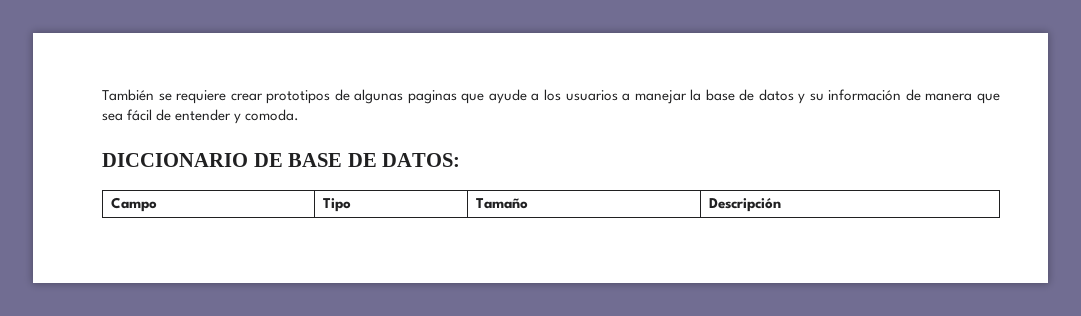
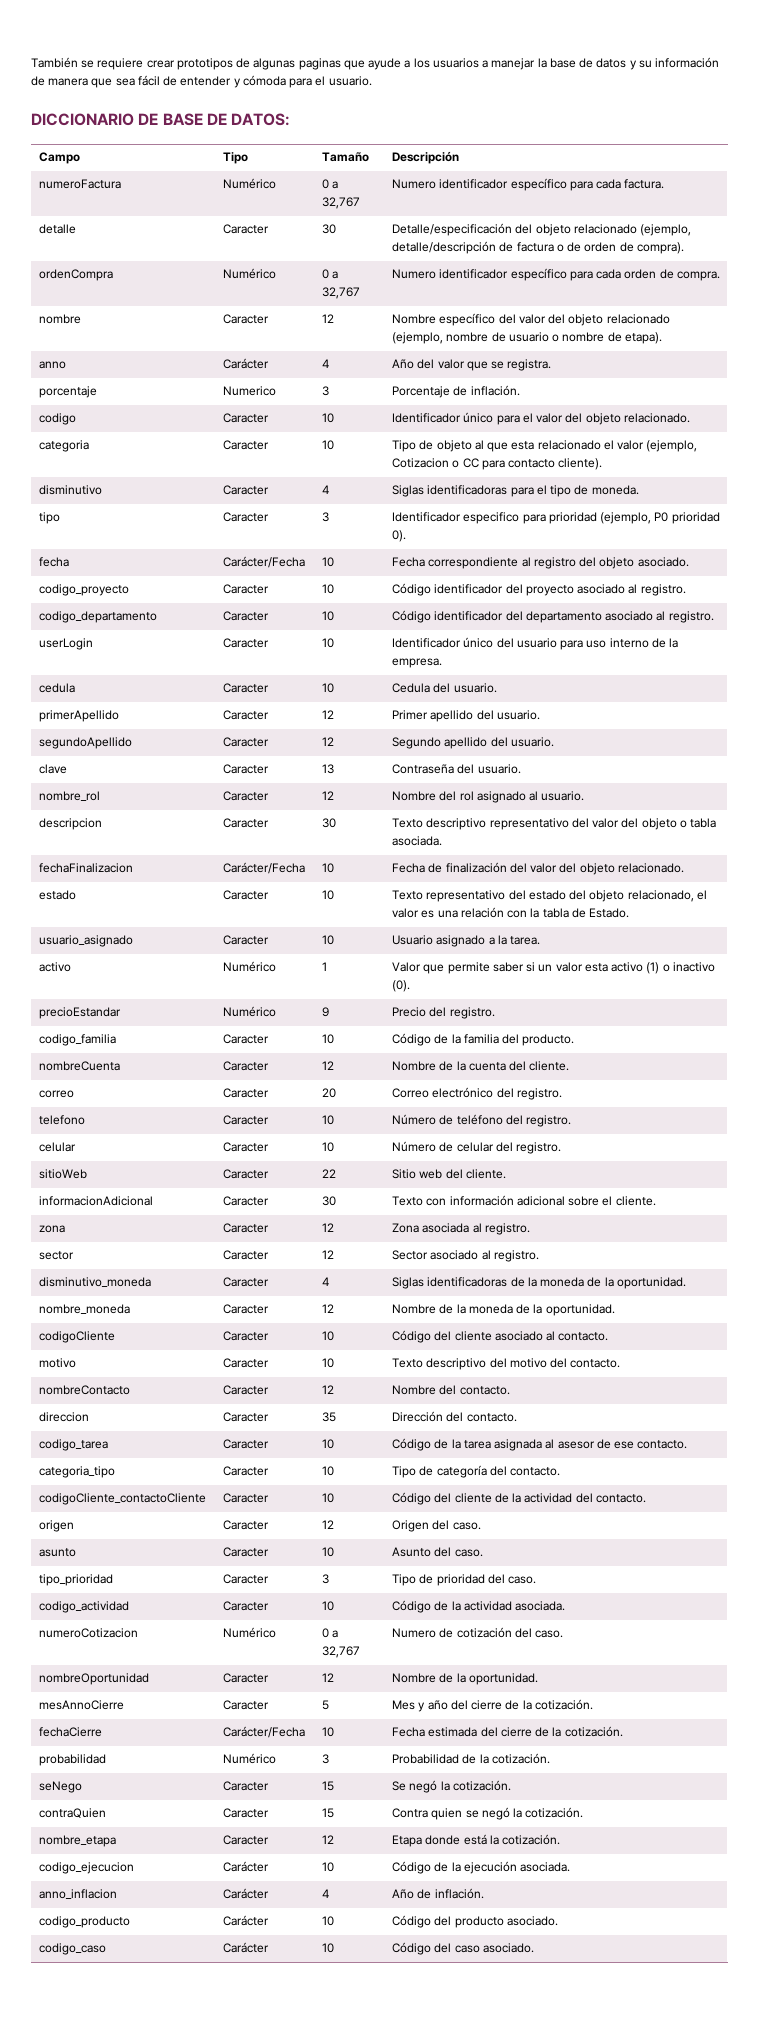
[245,109,300,121] comoda. -> [242,75,372,88] cómoda para el usuario.
(781, 204) none -> [39,179,122,189] [223,178,277,189] [322,179,339,189] [322,197,361,209] [392,178,665,191] [39,224,77,234] [223,224,270,234] [322,224,337,234] [392,223,692,236] [392,241,684,254] [39,269,114,281] [223,268,277,279] [322,269,339,279] [322,287,361,299] [392,268,720,281] [39,314,82,324] [223,314,270,324] [322,314,335,323] [392,313,670,326] [392,332,662,344] [39,361,67,369] [223,358,270,369] [322,359,330,368] [392,359,552,371] [39,386,98,398] [223,386,277,396] [322,386,330,396] [392,385,520,398] [39,413,77,425] [223,413,270,423] [322,413,335,423] [392,412,690,425] [39,440,90,452] [223,440,270,450] [322,440,335,450] [392,440,698,452] [392,458,603,470] [39,485,103,495] [223,485,270,495] [322,485,330,494] [392,485,639,497] [39,512,61,524] [223,512,270,522] [322,512,330,522] [392,512,720,524] [392,530,407,542] [39,557,70,567] [223,556,306,568] [322,557,335,567] [392,557,689,569] [39,584,130,596] [223,584,270,594] [322,584,335,594] [392,583,686,596] [39,611,158,623] [223,611,270,621] [322,611,335,621] [392,610,714,623] [39,638,94,650] [223,638,270,648] [322,638,335,648] [392,637,679,650] [392,658,443,668] [39,683,76,693] [223,683,270,693] [322,683,335,693] [392,683,497,693] [39,710,120,722] [223,710,270,720] [322,710,335,719] [392,710,540,722] [39,737,133,749] [223,737,270,747] [322,737,335,746] [392,737,554,749] [39,764,68,774] [223,764,270,774] [322,764,335,774] [392,764,521,774] [39,791,101,801] [223,791,270,801] [322,791,335,800] [392,791,585,803] [39,818,103,830] [223,818,270,828] [322,818,337,828] [392,818,717,830] [392,836,443,846] [39,863,134,873] [223,862,306,874] [322,863,335,873] [392,862,684,875] [39,890,77,900] [223,890,270,900] [322,890,335,900] [392,890,707,902] [392,907,630,918] [39,935,134,947] [223,935,270,945] [322,935,335,945] [392,935,541,947] [39,962,72,972] [223,961,277,972] [322,962,328,971] [392,962,715,974] [392,980,411,992] [39,1007,122,1019] [223,1006,277,1017] [322,1007,330,1017] [392,1007,495,1019] [39,1034,117,1046] [223,1034,270,1044] [322,1034,335,1044] [392,1033,575,1046] [39,1061,121,1071] [223,1061,270,1071] [322,1061,335,1070] [392,1061,570,1071] [39,1090,75,1098] [223,1088,270,1098] [322,1088,337,1098] [392,1087,562,1100] [39,1115,86,1125] [223,1115,270,1125] [322,1115,335,1125] [392,1114,572,1127] [39,1142,77,1152] [223,1142,270,1152] [322,1142,335,1152] [392,1141,562,1154] [39,1169,88,1179] [223,1169,270,1179] [322,1169,337,1178] [392,1169,506,1179] [39,1196,154,1206] [223,1196,270,1206] [322,1196,337,1206] [392,1195,656,1206] [39,1225,66,1233] [223,1223,270,1233] [322,1223,335,1232] [392,1223,530,1235] [39,1251,75,1260] [223,1250,270,1260] [322,1250,335,1259] [392,1250,539,1262] [39,1277,152,1287] [223,1277,270,1287] [322,1277,330,1286] [392,1277,686,1289] [39,1304,131,1314] [223,1304,270,1314] [322,1304,335,1313] [392,1304,615,1316] [39,1331,116,1343] [223,1331,270,1341] [322,1331,335,1341] [392,1330,609,1343] [39,1358,77,1368] [223,1358,270,1368] [322,1358,335,1368] [392,1358,621,1370] [39,1385,131,1395] [223,1385,270,1395] [322,1385,335,1394] [392,1385,510,1395] [39,1412,90,1422] [223,1412,270,1422] [322,1412,337,1422] [392,1411,517,1422] [39,1439,109,1451] [223,1439,270,1449] [322,1439,335,1449] [392,1438,688,1451] [39,1466,116,1478] [223,1466,270,1476] [322,1466,335,1476] [392,1465,561,1478] [39,1493,207,1505] [223,1493,270,1503] [322,1493,335,1503] [392,1492,646,1505] [39,1520,75,1532] [223,1520,270,1530] [322,1520,335,1529] [392,1520,481,1532] [39,1548,77,1557] [223,1547,270,1557] [322,1547,335,1557] [392,1547,483,1557] [39,1574,114,1586] [223,1574,270,1584] [322,1574,330,1584] [392,1574,537,1586] [39,1601,130,1613] [223,1601,270,1611] [322,1601,335,1611] [392,1600,566,1613] [39,1628,139,1638] [223,1627,277,1638] [322,1628,339,1638] [322,1646,361,1658] [392,1627,564,1638] [39,1673,150,1685] [223,1673,270,1683] [322,1673,335,1682] [392,1673,538,1685] [39,1700,125,1710] [223,1700,270,1710] [322,1700,330,1710] [392,1699,593,1712] [39,1727,103,1737] [223,1726,306,1738] [322,1727,335,1737] [392,1726,623,1737] [39,1754,107,1766] [223,1753,277,1764] [322,1754,330,1764] [392,1753,550,1764] [39,1781,83,1793] [223,1781,270,1791] [322,1781,335,1791] [392,1780,511,1793] [39,1808,107,1818] [223,1808,270,1818] [322,1808,335,1818] [392,1807,584,1820] [39,1835,117,1847] [223,1835,270,1845] [322,1835,335,1844] [392,1834,561,1847] [39,1862,135,1874] [223,1861,270,1872] [322,1862,335,1872] [392,1861,571,1874] [39,1889,118,1899] [223,1888,270,1899] [322,1889,330,1898] [392,1888,484,1899] [39,1916,131,1928] [223,1915,270,1926] [322,1916,335,1926] [392,1915,558,1928] [39,1943,107,1955] [223,1942,270,1953] [322,1943,335,1953] [392,1942,534,1955] // numeroFactura | Numérico | 0 a 32,767 | Numero identificador específico para cada factura. // detalle | Caracter | 30 | Detalle/especificación del objeto relacionado (ejemplo, detalle/descripción de factura o de orden de compra). // ordenCompra | Numérico | 0 a 32,767 | Numero identificador específico para cada orden de compra. // nombre | Caracter | 12 | Nombre específico del valor del objeto relacionado (ejemplo, nombre de usuario o nombre de etapa). // anno | Carácter | 4 | Año del valor que se registra. // porcentaje | Numerico | 3 | Porcentaje de inflación. // codigo | Caracter | 10 | Identificador único para el valor del objeto relacionado. // categoria | Caracter | 10 | Tipo de objeto al que esta relacionado el valor (ejemplo, Cotizacion o CC para contacto cliente). // disminutivo | Caracter | 4 | Siglas identificadoras para el tipo de moneda. // tipo | Caracter | 3 | Identificador especifico para prioridad (ejemplo, P0 prioridad 0). // fecha | Carácter/Fecha | 10 | Fecha correspondiente al registro del objeto asociado. // codigo_proyecto | Caracter | 10 | Código identificador del proyecto asociado al registro. // codigo_departamento | Caracter | 10 | Código identificador del departamento asociado al registro. // userLogin | Caracter | 10 | Identificador único del usuario para uso interno de la empresa. // cedula | Caracter | 10 | Cedula del usuario. // primerApellido | Caracter | 12 | Primer apellido del usuario. // segundoApellido | Caracter | 12 | Segundo apellido del usuario. // clave | Caracter | 13 | Contraseña del usuario. // nombre_rol | Caracter | 12 | Nombre del rol asignado al usuario. // descripcion | Caracter | 30 | Texto descriptivo representativo del valor del objeto o tabla asociada. // fechaFinalizacion | Carácter/Fecha | 10 | Fecha de finalización del valor del objeto relacionado. // estado | Caracter | 10 | Texto representativo del estado del objeto relacionado, el valor es una relación con la tabla de Estado. // usuario_asignado | Caracter | 10 | Usuario asignado a la tarea. // activo | Numérico | 1 | Valor que permite saber si un valor esta activo (1) o inactivo (0). // precioEstandar | Numérico | 9 | Precio del registro. // codigo_familia | Caracter | 10 | Código de la familia del producto. // nombreCuenta | Caracter | 12 | Nombre de la cuenta del cliente. // correo | Caracter | 20 | Correo electrónico del registro. // telefono | Caracter | 10 | Número de teléfono del registro. // celular | Caracter | 10 | Número de celular del registro. // sitioWeb | Caracter | 22 | Sitio web del cliente. // informacionAdicional | Caracter | 30 | Texto con información adicional sobre el cliente. // zona | Caracter | 12 | Zona asociada al registro. // sector | Caracter | 12 | Sector asociado al registro. // disminutivo_moneda | Caracter | 4 | Siglas identificadoras de la moneda de la oportunidad. // nombre_moneda | Caracter | 12 | Nombre de la moneda de la oportunidad. // codigoCliente | Caracter | 10 | Código del cliente asociado al contacto. // motivo | Caracter | 10 | Texto descriptivo del motivo del contacto. // nombreContacto | Caracter | 12 | Nombre del contacto. // direccion | Caracter | 35 | Dirección del contacto. // codigo_tarea | Caracter | 10 | Código de la tarea asignada al asesor de ese contacto. // categoria_tipo | Caracter | 10 | Tipo de categoría del contacto. // codigoCliente_contactoCliente | Caracter | 10 | Código del cliente de la actividad del contacto. // origen | Caracter | 12 | Origen del caso. // asunto | Caracter | 10 | Asunto del caso. // tipo_prioridad | Caracter | 3 | Tipo de prioridad del caso. // codigo_actividad | Caracter | 10 | Código de la actividad asociada. // numeroCotizacion | Numérico | 0 a 32,767 | Numero de cotización del caso. // nombreOportunidad | Caracter | 12 | Nombre de la oportunidad. // mesAnnoCierre | Caracter | 5 | Mes y año del cierre de la cotización. // fechaCierre | Carácter/Fecha | 10 | Fecha estimada del cierre de la cotización. // probabilidad | Numérico | 3 | Probabilidad de la cotización. // seNego | Caracter | 15 | Se negó la cotización. // contraQuien | Caracter | 15 | Contra quien se negó la cotización. // nombre_etapa | Caracter | 12 | Etapa donde está la cotización. // codigo_ejecucion | Carácter | 10 | Código de la ejecución asociada. // anno_inflacion | Carácter | 4 | Año de inflación. // codigo_producto | Carácter | 10 | Código del producto asociado. // codigo_caso | Carácter | 10 | Código del caso asociado.

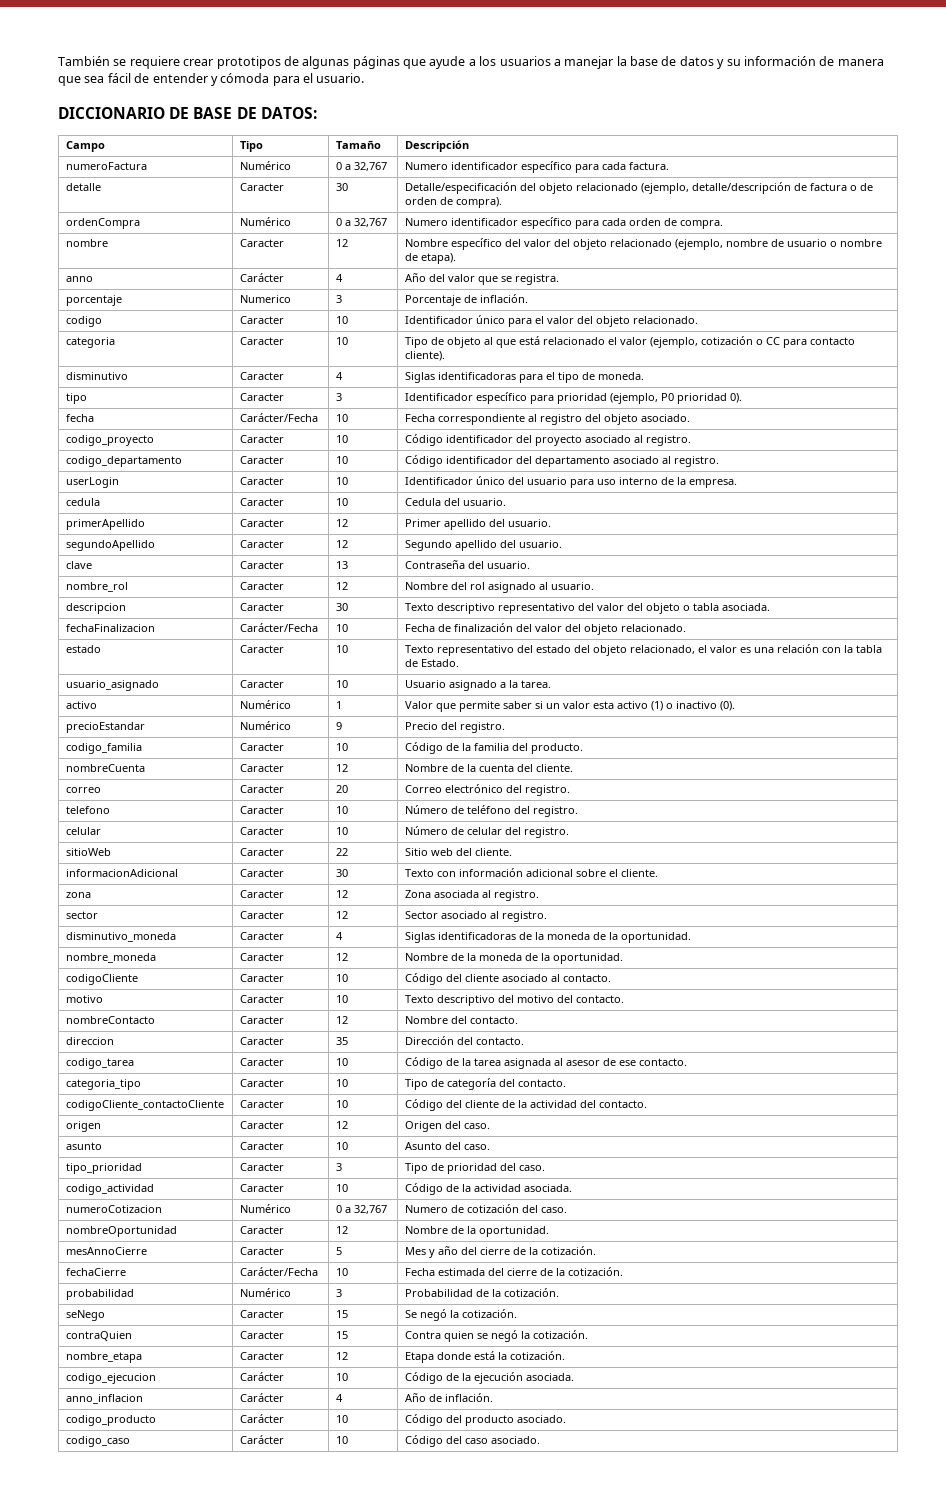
[298,58,341,70] paginas -> [352,56,400,69] páginas
[511,441,535,450] esta -> [519,336,541,345] está
[392,458,450,468] Cotizacion -> [701,336,754,345] cotización
[463,512,520,524] especifico -> [476,392,528,404] específico

